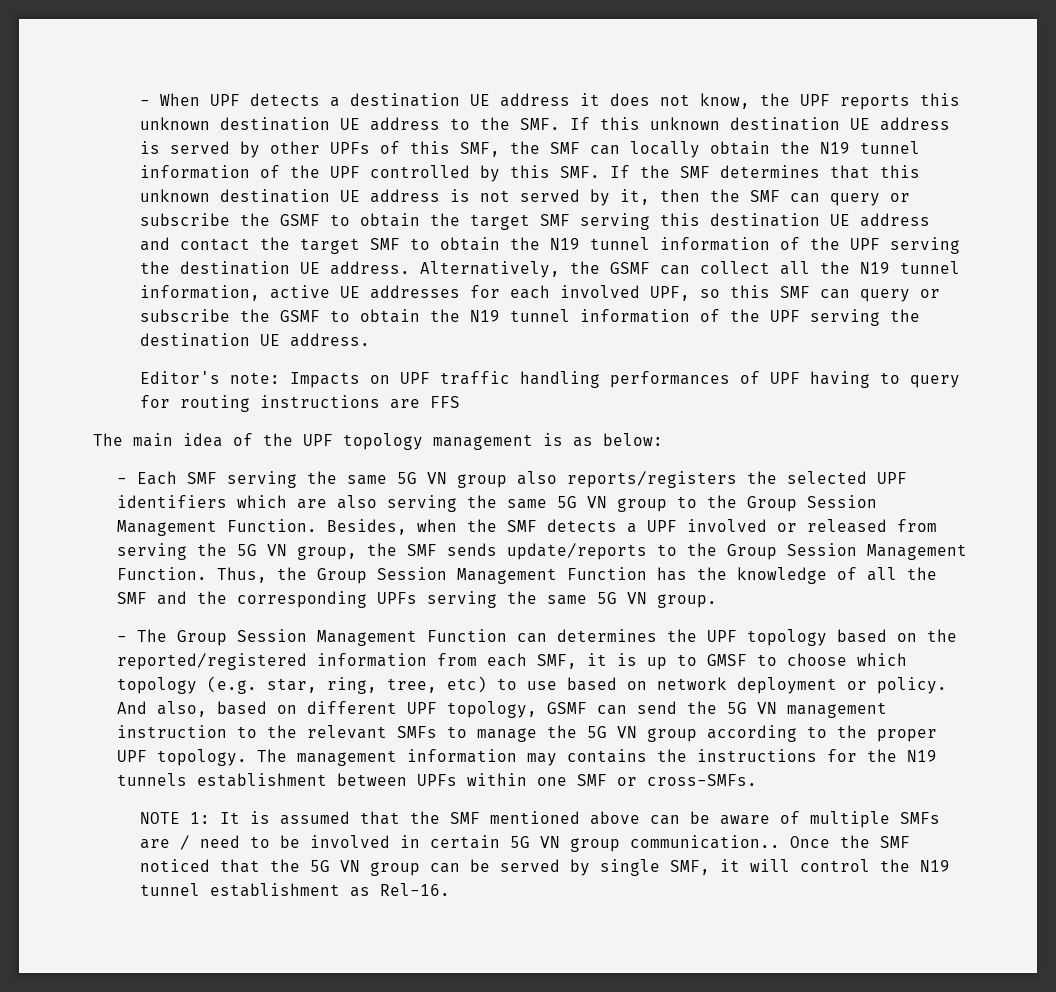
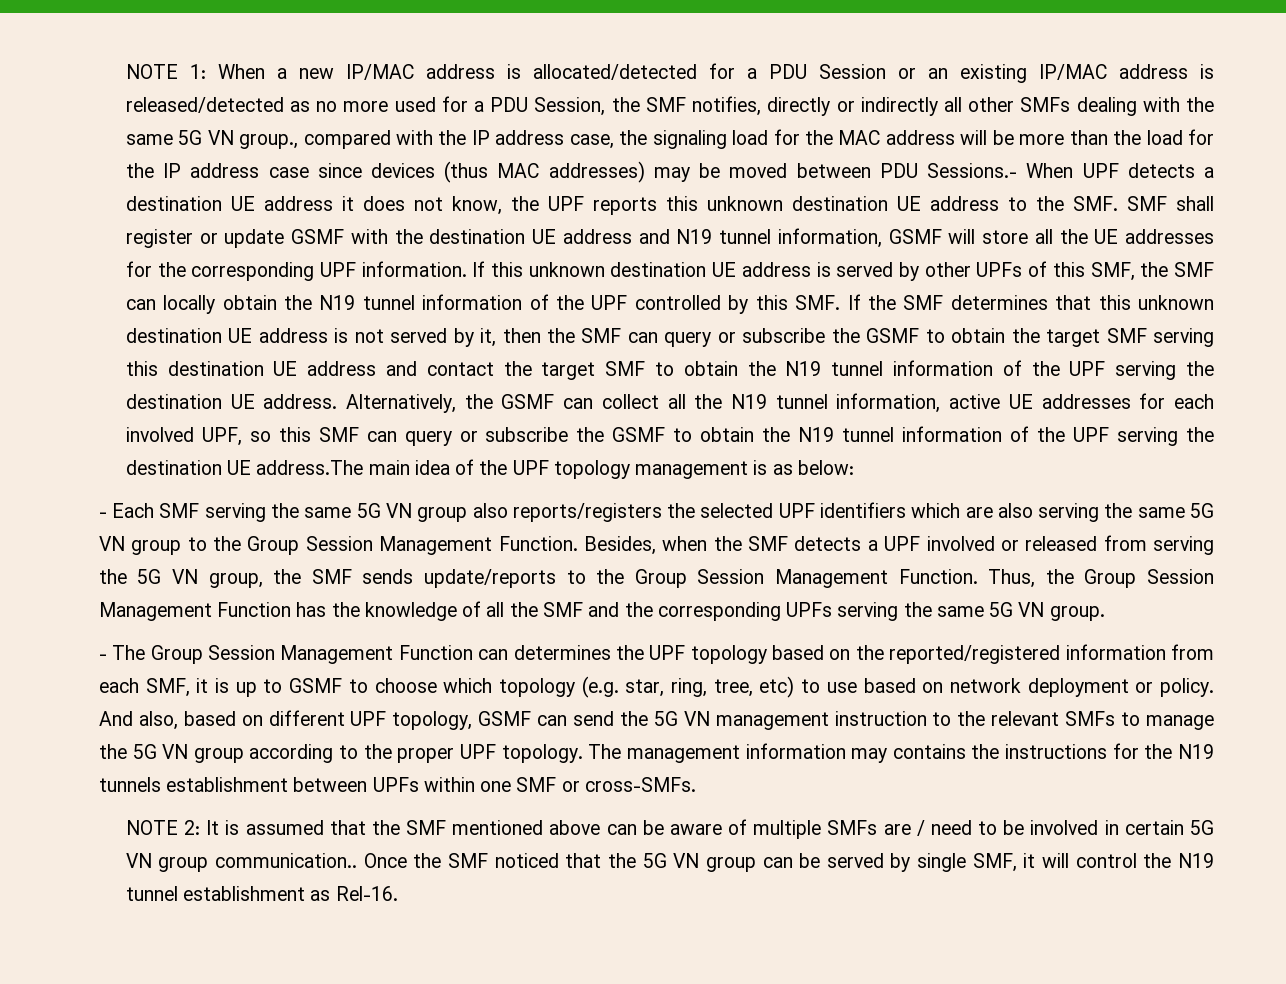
[140,100,151,106] - -> [125,63,1214,83] [125,96,1215,116] [125,129,1214,149] [125,161,1018,183] NOTE 1: When a new IP/MAC address is allocated/detected for a PDU Session or an existing IP/MAC address is released/detected as no more used for a PDU Session, the SMF notifies, directly or indirectly all other SMFs dealing with the same 5G VN group., compared with the IP address case, the signaling load for the MAC address will be more than the load for the IP address case since devices (thus MAC addresses) may be moved between PDU Sessions.-
(561, 124) none -> [1126,196,1214,211] [125,228,1214,248] [125,261,467,281] SMF shall register or update GSMF with the destination UE address and N19 tunnel information, GSMF will store all the UE addresses for the corresponding UPF information.
[290,333,371,347] [140,371,961,388] [140,395,461,412] [93,433,123,446] address. // Editor's note: Impacts on UPF traffic handling performances of UPF having to query for routing instructions are FFS // The -> [256,460,364,475] address.The
[706,654,747,666] GMSF -> [289,678,343,693] GSMF
[190,812,211,824] 1: -> [183,820,200,835] 2:

